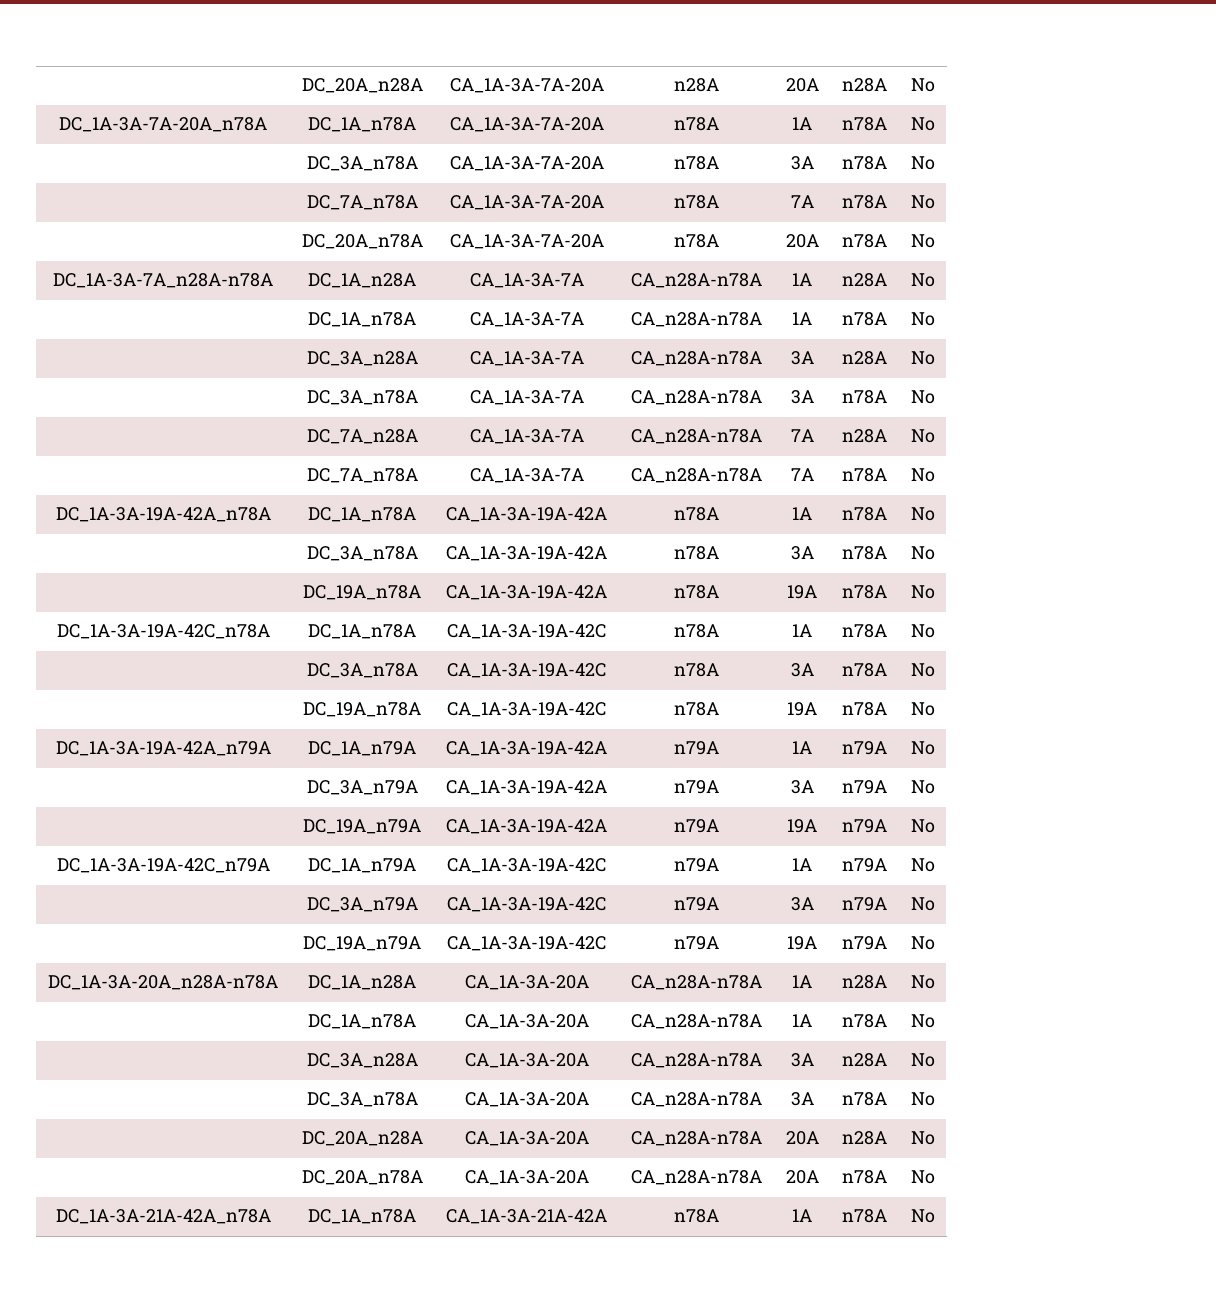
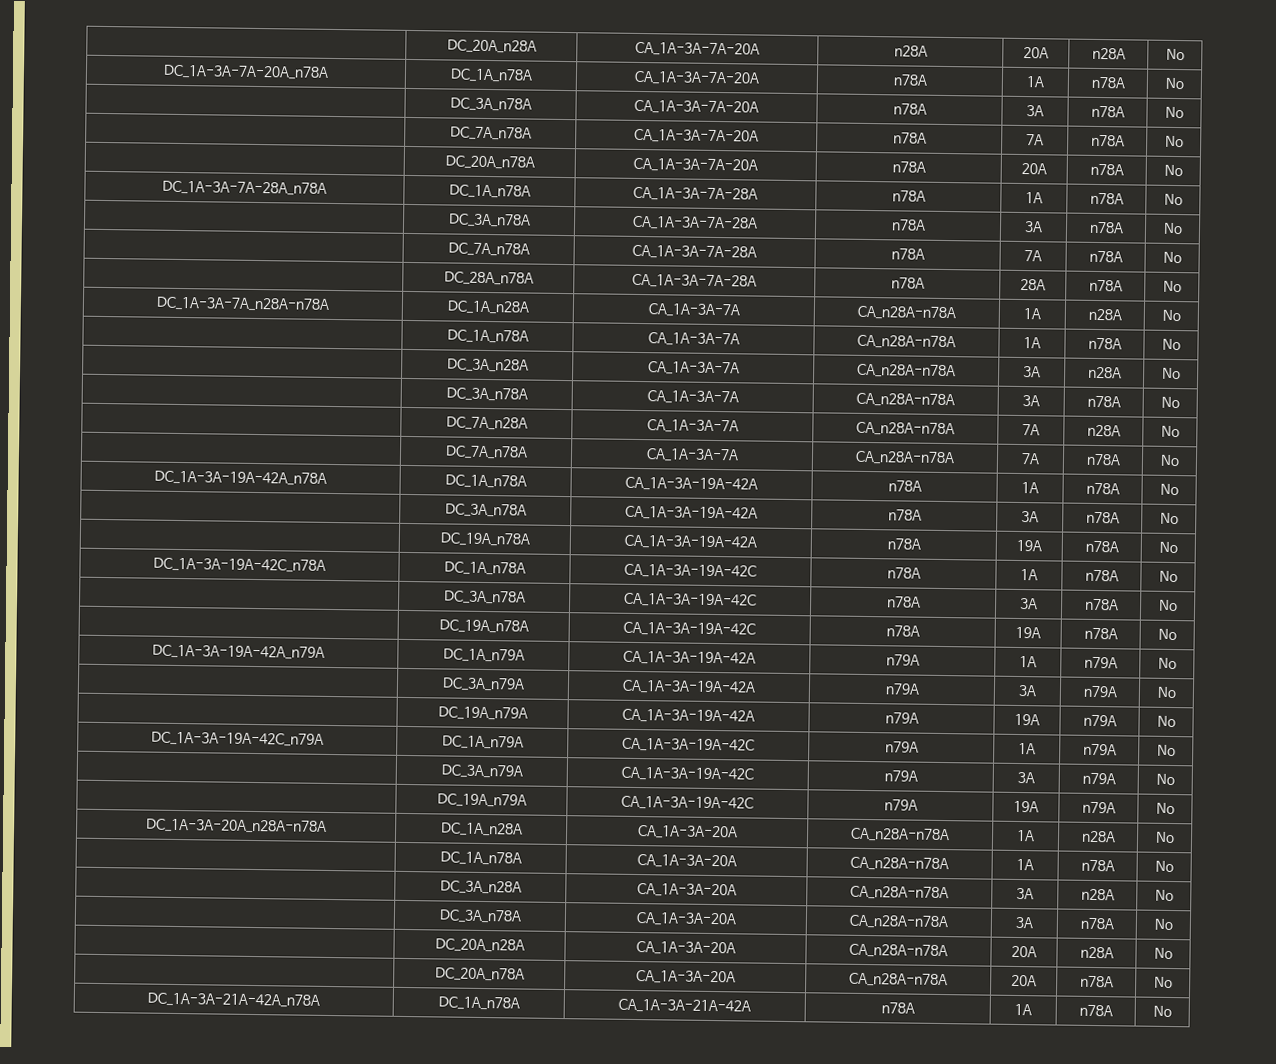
(935, 241) none -> [162,180,327,196] [448,184,531,199] [633,186,758,202] [891,190,926,202] [1025,192,1043,204] [1089,192,1124,205] [1163,193,1183,206] [447,213,531,228] [632,215,758,231] [890,219,926,231] [1024,221,1043,233] [1088,221,1124,234] [1162,222,1183,235] [447,242,530,257] [632,244,757,260] [890,248,925,260] [1024,250,1042,262] [1088,250,1123,263] [1162,251,1182,264] [443,271,534,286] [632,273,757,289] [890,277,925,289] [1020,278,1046,291] [1088,279,1123,292] [1162,280,1182,293] // DC_1A-3A-7A-28A_n78A | DC_1A_n78A | CA_1A-3A-7A-28A | n78A | 1A | n78A | No // | DC_3A_n78A | CA_1A-3A-7A-28A | n78A | 3A | n78A | No // | DC_7A_n78A | CA_1A-3A-7A-28A | n78A | 7A | n78A | No // | DC_28A_n78A | CA_1A-3A-7A-28A | n78A | 28A | n78A | No

